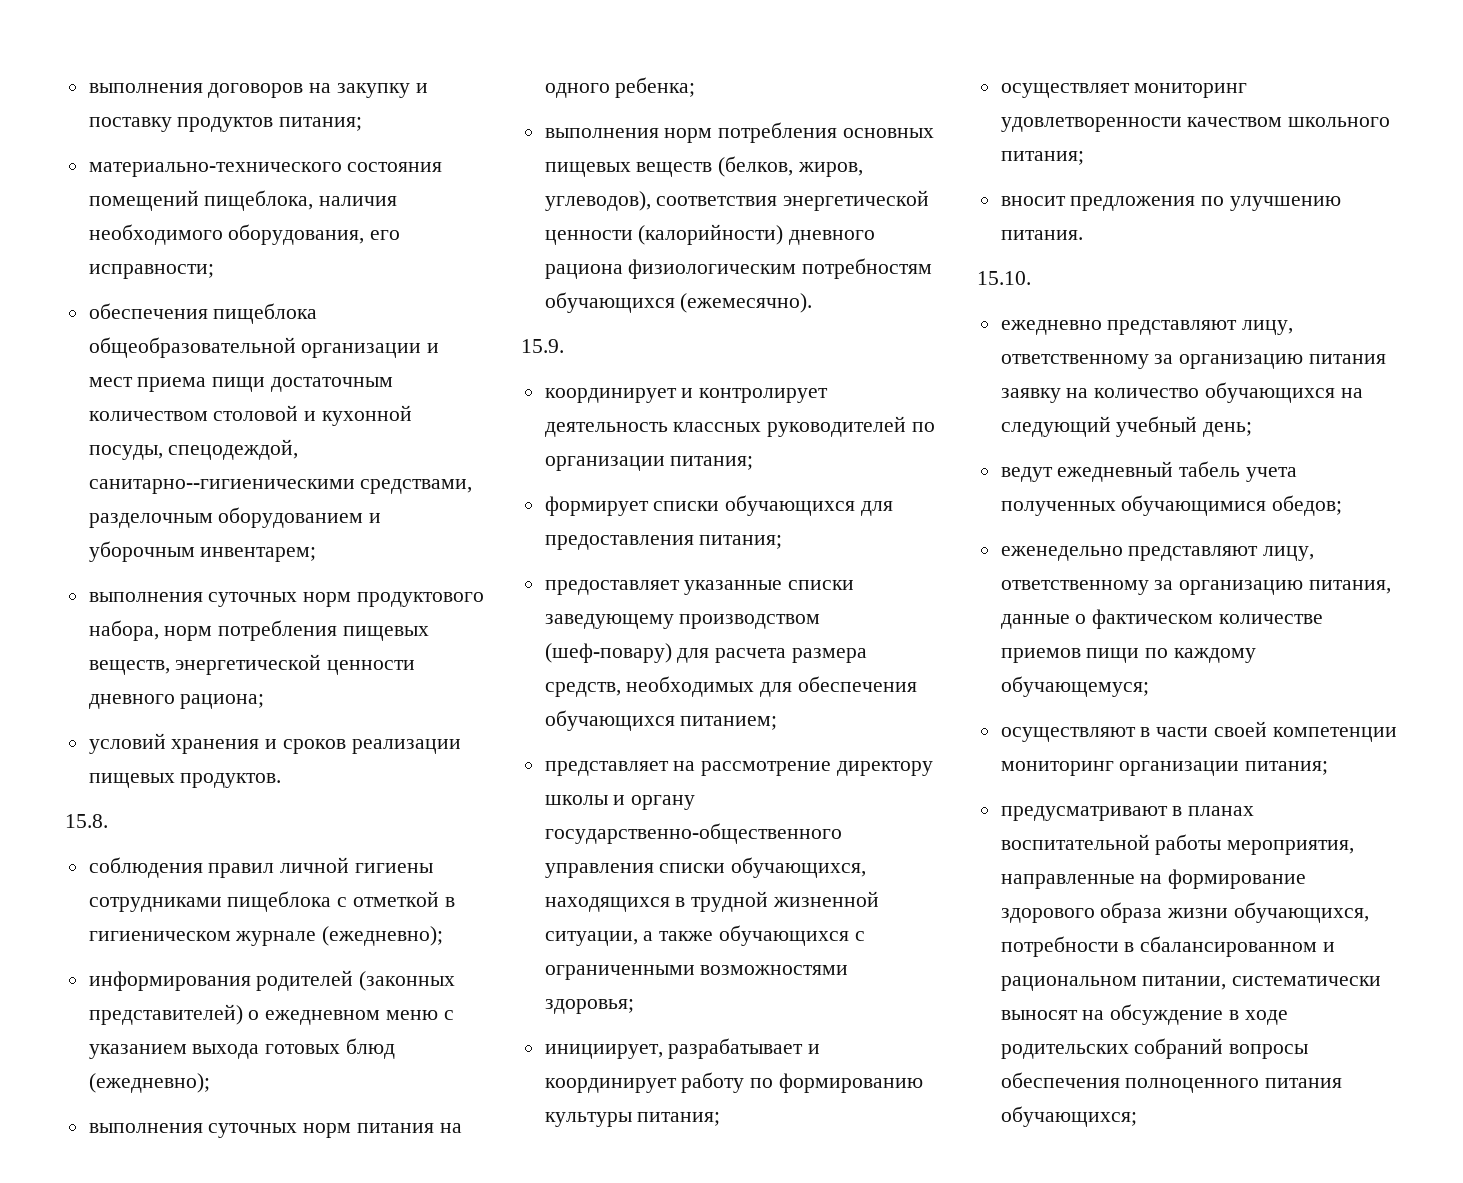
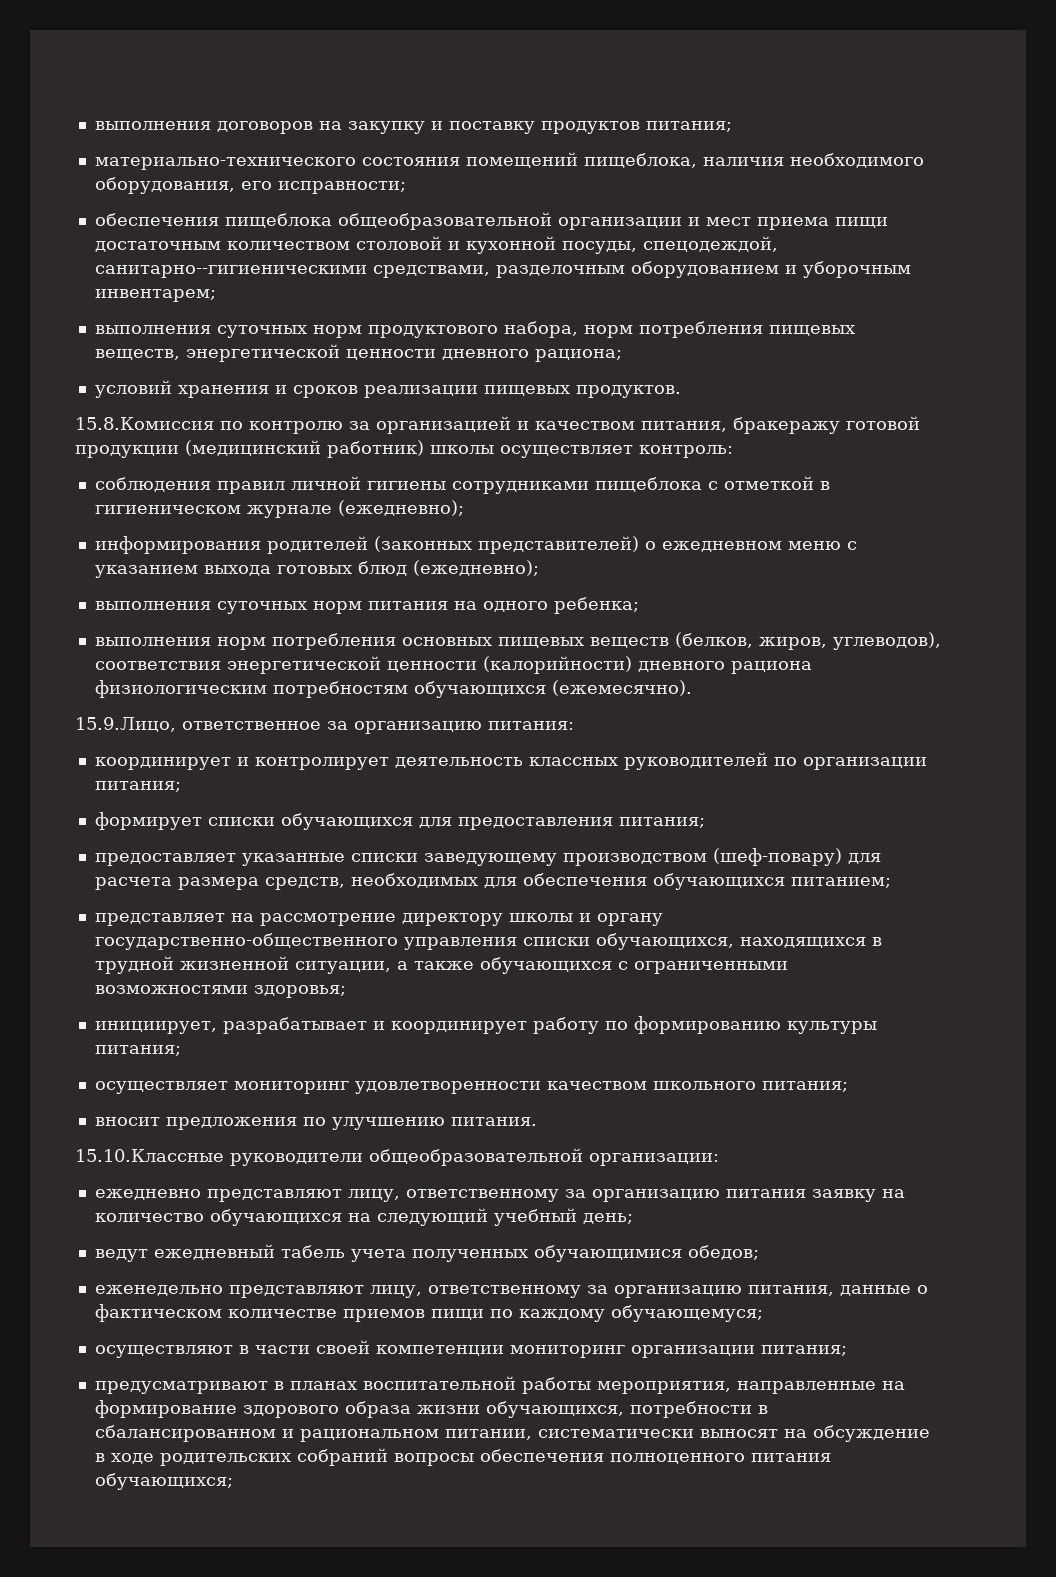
[65,814,108,828] 15.8. -> [75,416,920,434] [75,440,733,458] 15.8.Комиссия по контролю за организацией и качеством питания, бракеражу готовой продукции (медицинский работник) школы осуществляет контроль:
[521,339,564,353] 15.9. -> [75,717,574,734] 15.9.Лицо, ответственное за организацию питания:
[977,271,1031,285] 15.10. -> [75,1148,719,1166] 15.10.Классные руководители общеобразовательной организации:

